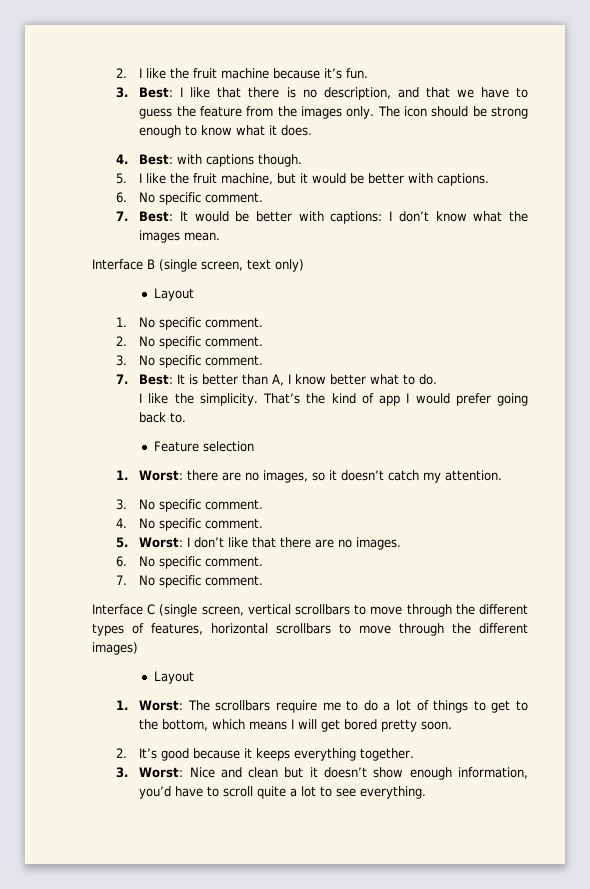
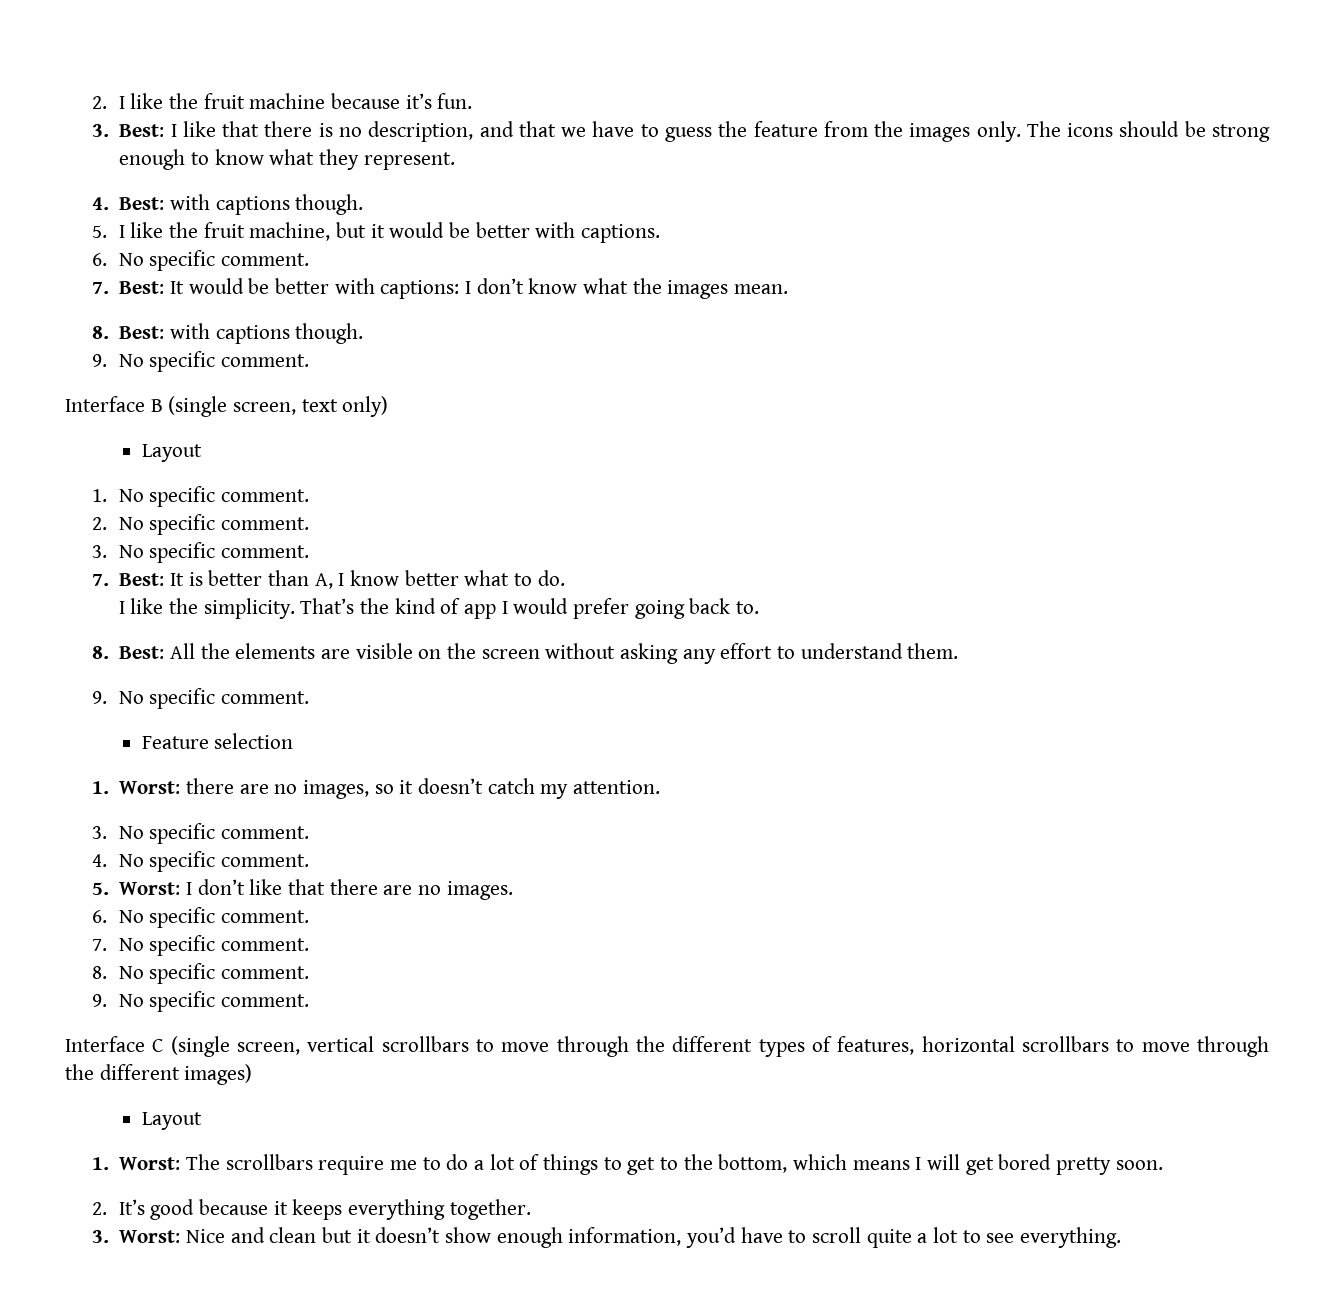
[403,106,427,117] icon -> [1067,123,1114,137] icons
[269,125,313,136] it does. -> [319,149,455,170] they represent.
(221, 236) none -> [91,323,364,344] [91,351,310,372] // 8. Best: with captions though. // 9. No specific comment.
(187, 417) none -> [91,643,959,664] [91,688,310,709] // 8. Best: All the elements are visible on the screen without asking any effort to understand them. // 9. No specific comment.
[115,575,127,585] // 7. -> [91,935,310,956] [91,963,310,984] [91,994,107,1007] // 7. No specific comment. // 8. No specific comment. // 9.

